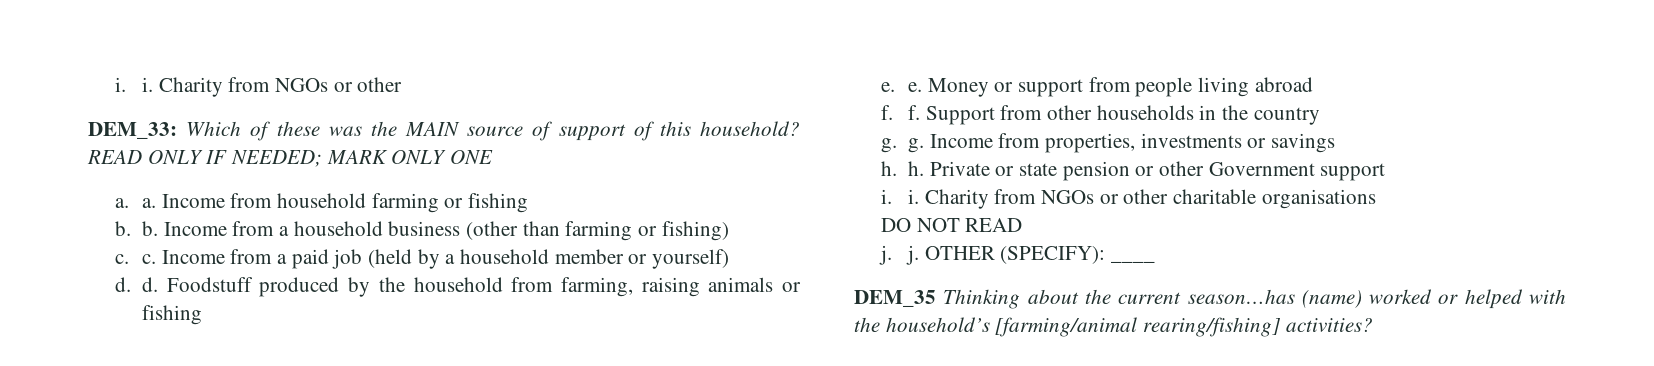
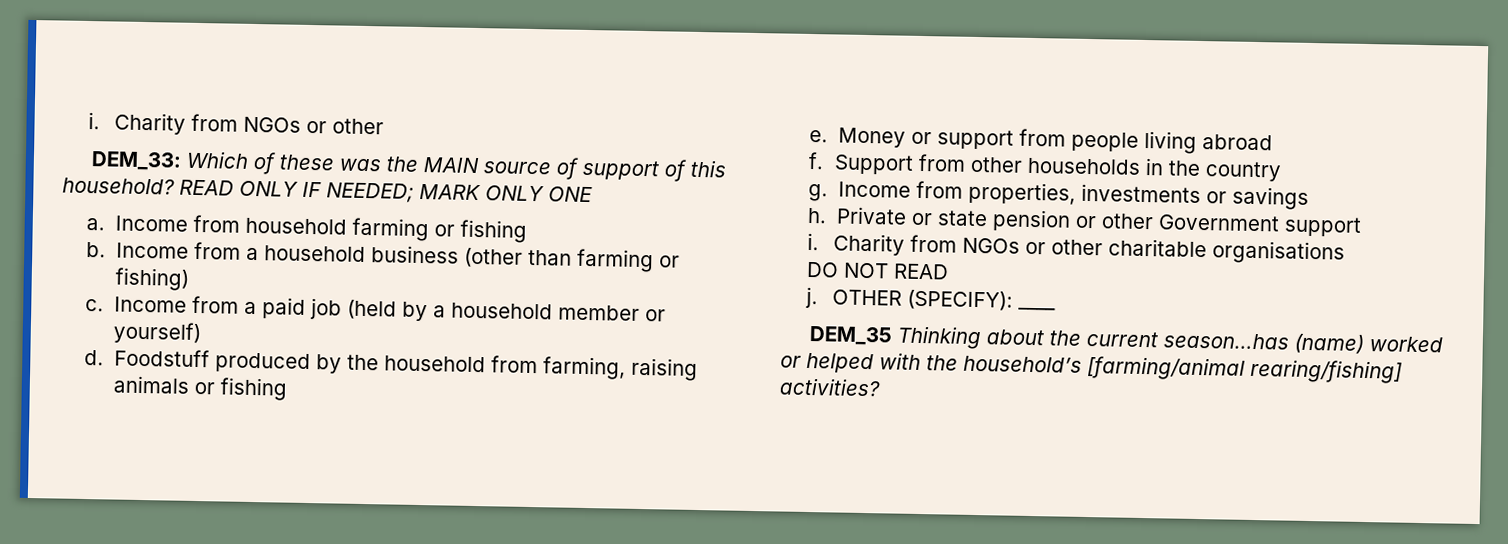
[115,77,154,92] i. i. -> [88,112,101,130] i.
[142,198,157,208] a. -> (106, 224) none
[142,221,159,236] b. -> (107, 249) none
[142,254,157,264] c. -> (105, 305) none
[142,277,159,292] d. -> (105, 357) none
[908,82,923,92] e. -> (829, 136) none
[908,105,921,120] f. -> (825, 160) none
[908,138,925,153] g. -> (829, 192) none
[908,161,925,176] h. -> (828, 215) none
[908,189,920,204] i. -> (820, 241) none
[906,245,920,265] j. -> (819, 297) none

